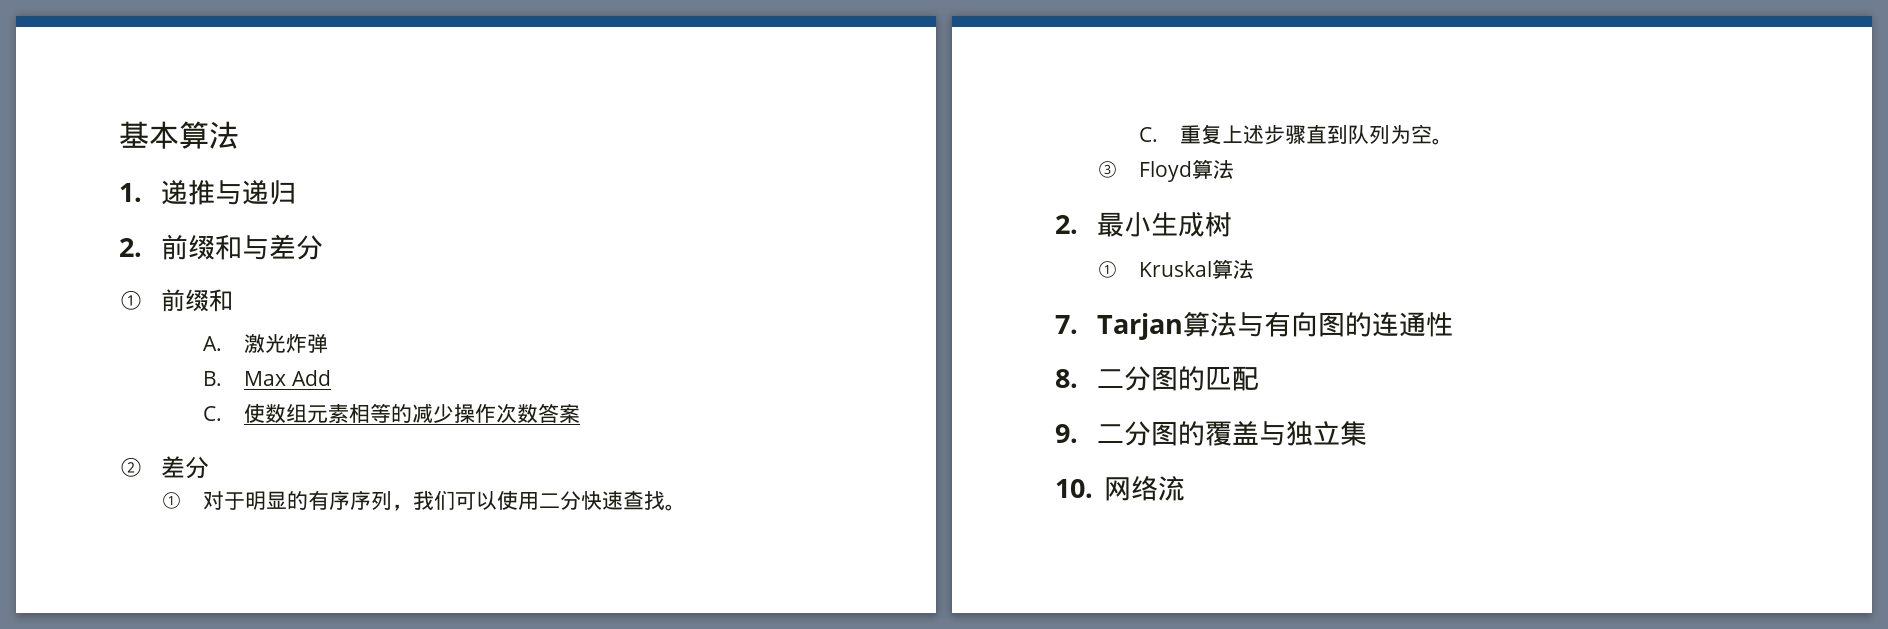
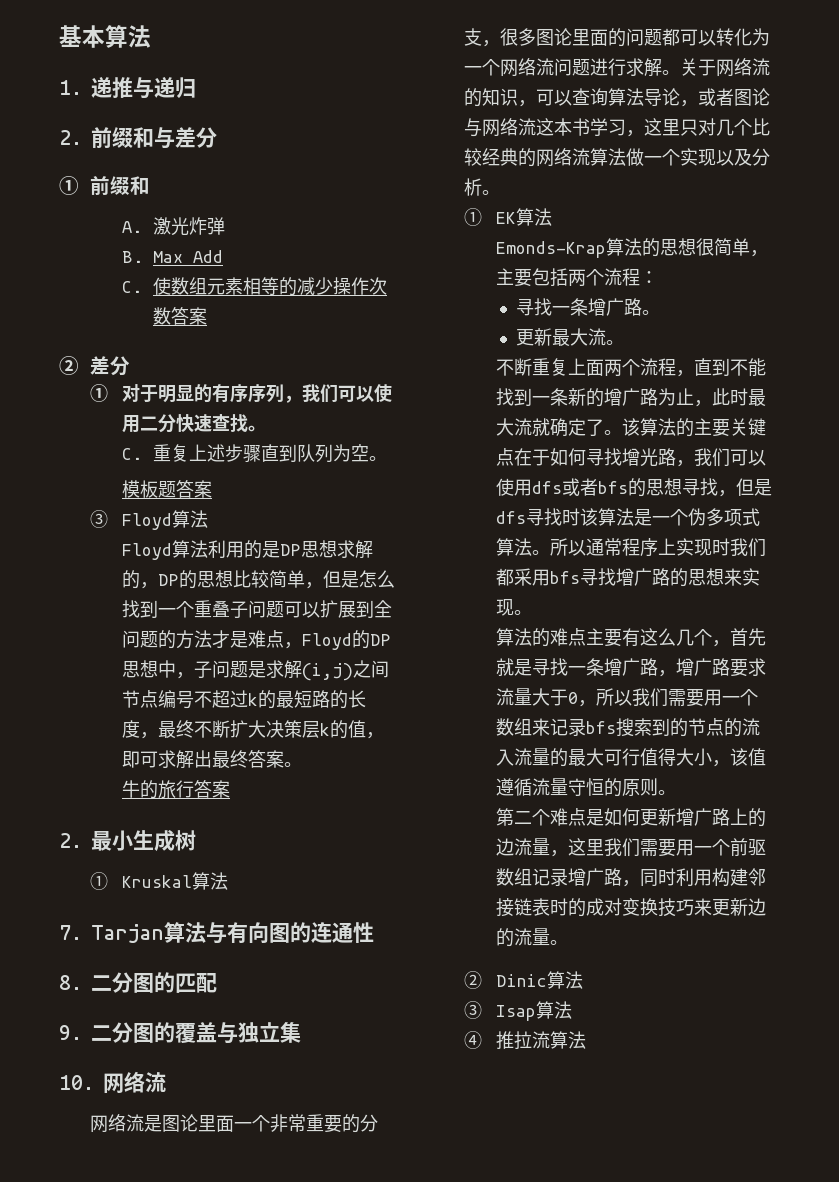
(1454, 141) none -> [121,480,212,498] // 模板题答案
(1234, 169) none -> [121,540,373,560] [121,570,395,589] [121,600,392,619] [121,630,391,650] [121,660,389,681] [121,690,366,709] [121,720,384,739] [121,750,302,769] [121,780,230,799] // Floyd算法利用的是DP思想求解的，DP的思想比较简单，但是怎么找到一个重叠子问题可以扩展到全问题的方法才是难点，Floyd的DP思想中，子问题是求解(i,j)之间节点编号不超过k的最短路的长度，最终不断扩大决策层k的值，即可求解出最终答案。 // 牛的旅行答案
(1185, 488) none -> [90,1114,379,1133] [464,28,771,47] [464,58,771,77] [464,88,771,107] [464,118,771,137] [464,148,771,167] [464,178,501,196] [464,208,552,226] [495,238,768,258] [495,268,658,287] [515,298,660,316] [515,328,624,346] [495,358,766,377] [495,388,766,407] [495,418,766,437] [495,448,766,467] [495,478,772,497] [495,508,760,526] [495,538,766,557] [495,568,760,587] [495,599,532,616] [495,628,766,647] [495,658,766,677] [495,688,758,707] [495,718,760,737] [495,748,766,767] [495,778,676,797] [495,808,766,827] [495,838,766,857] [495,868,766,887] [495,898,766,917] [495,928,568,947] [464,971,583,989] [464,1001,572,1021] [464,1031,586,1050] // 网络流是图论里面一个非常重要的分支，很多图论里面的问题都可以转化为一个网络流问题进行求解。关于网络流的知识，可以查询算法导论，或者图论与网络流这本书学习，这里只对几个比较经典的网络流算法做一个实现以及分析。 // ① EK算法 // Emonds-Krap算法的思想很简单，主要包括两个流程： // 寻找一条增广路。 // 更新最大流。 // 不断重复上面两个流程，直到不能找到一条新的增广路为止，此时最大流就确定了。该算法的主要关键点在于如何寻找增光路，我们可以使用dfs或者bfs的思想寻找，但是dfs寻找时该算法是一个伪多项式算法。所以通常程序上实现时我们都采用bfs寻找增广路的思想来实现。 // 算法的难点主要有这么几个，首先就是寻找一条增广路，增广路要求流量大于0，所以我们需要用一个数组来记录bfs搜索到的节点的流入流量的最大可行值得大小，该值遵循流量守恒的原则。 // 第二个难点是如何更新增广路上的边流量，这里我们需要用一个前驱数组记录增广路，同时利用构建邻接链表时的成对变换技巧来更新边的流量。 // ② Dinic算法 // ③ Isap算法 // ④推拉流算法

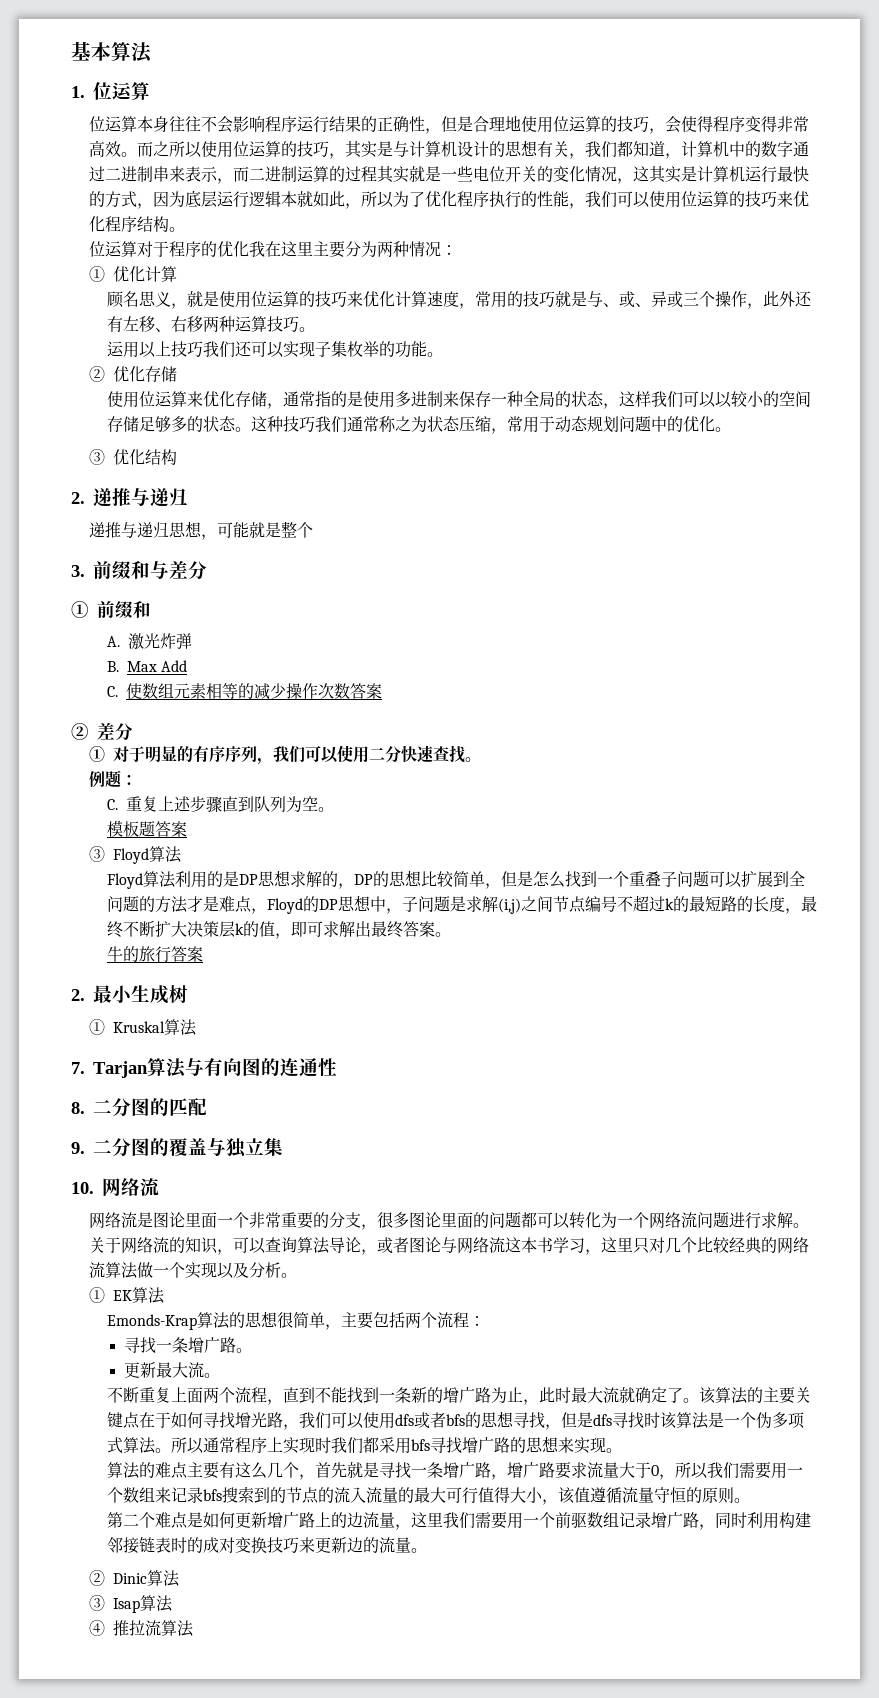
[91,77,196,99] [59,130,82,145] 递推与递归 // 2. -> [93,82,150,100] [88,115,809,134] [88,140,809,159] [88,166,809,184] [88,190,809,209] [88,216,185,232] [88,241,457,258] [88,266,177,282] [106,291,812,309] [106,316,315,333] [106,341,443,358] [88,366,177,382] [106,391,811,409] [106,416,731,434] [88,449,177,465] [71,488,188,507] [88,521,313,540] [71,565,85,577] 位运算 // 位运算本身往往不会影响程序运行结果的正确性，但是合理地使用位运算的技巧，会使得程序变得非常高效。而之所以使用位运算的技巧，其实是与计算机设计的思想有关，我们都知道，计算机中的数字通过二进制串来表示，而二进制运算的过程其实就是一些电位开关的变化情况，这其实是计算机运行最快的方式，因为底层运行逻辑本就如此，所以为了优化程序执行的性能，我们可以使用位运算的技巧来优化程序结构。 // 位运算对于程序的优化我在这里主要分为两种情况： // ①优化计算 // 顾名思义，就是使用位运算的技巧来优化计算速度，常用的技巧就是与、或、异或三个操作，此外还有左移、右移两种运算技巧。 // 运用以上技巧我们还可以实现子集枚举的功能。 // ②优化存储 // 使用位运算来优化存储，通常指的是使用多进制来保存一种全局的状态，这样我们可以以较小的空间存储足够多的状态。这种技巧我们通常称之为状态压缩，常用于动态规划问题中的优化。 // ③优化结构 // 2.递推与递归 // 递推与递归思想，可能就是整个 // 3.
(266, 428) none -> [88,770,137,787] // 例题：

